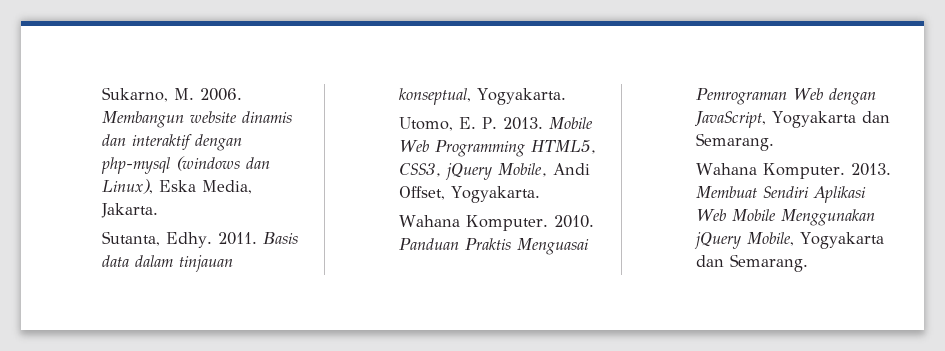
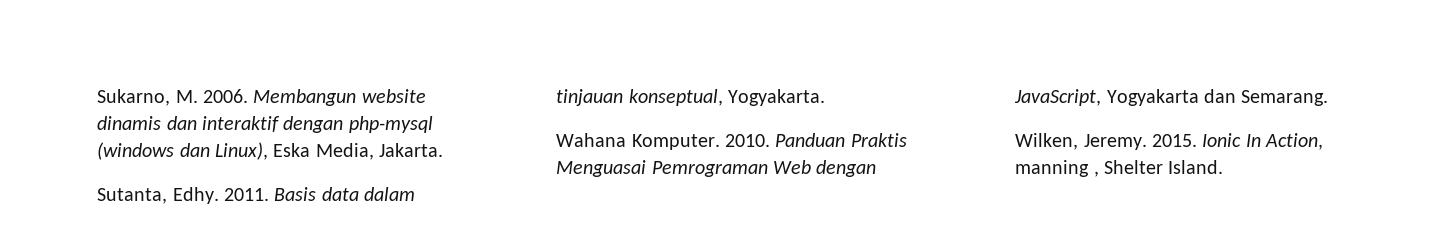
[399,117,594,131] [399,140,597,157] [399,163,591,180] [399,186,541,203] // Utomo, E. P. 2013. Mobile Web Programming HTML5, CSS3, jQuery Mobile, Andi Offset, Yogyakarta. -> (825, 97) none
[696,163,892,179] [696,186,867,203] [696,209,876,226] [694,232,885,249] [696,254,809,272] Wahana Komputer. 2013. Membuat Sendiri Aplikasi Web Mobile Menggunakan jQuery Mobile, Yogyakarta dan Semarang. -> [1015,133,1324,150] [1015,160,1224,177] Wilken, Jeremy. 2015. Ionic In Action, manning , Shelter Island.

